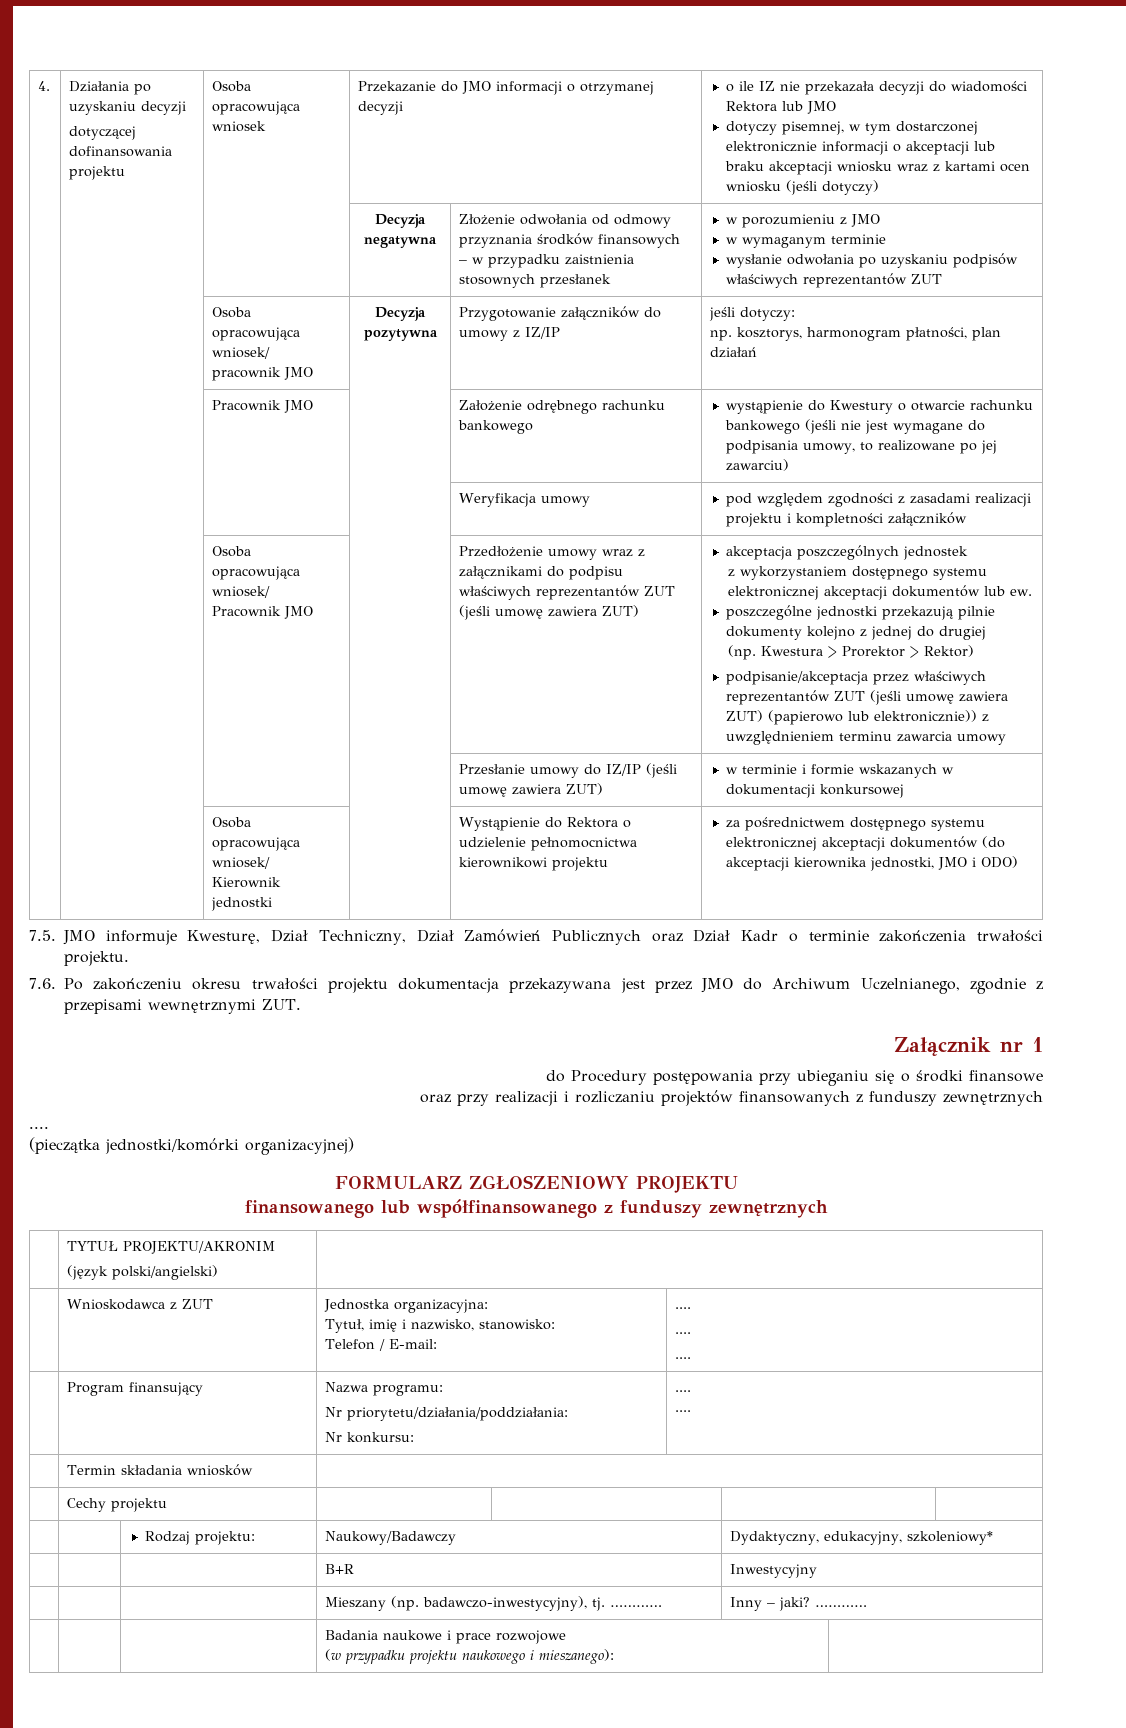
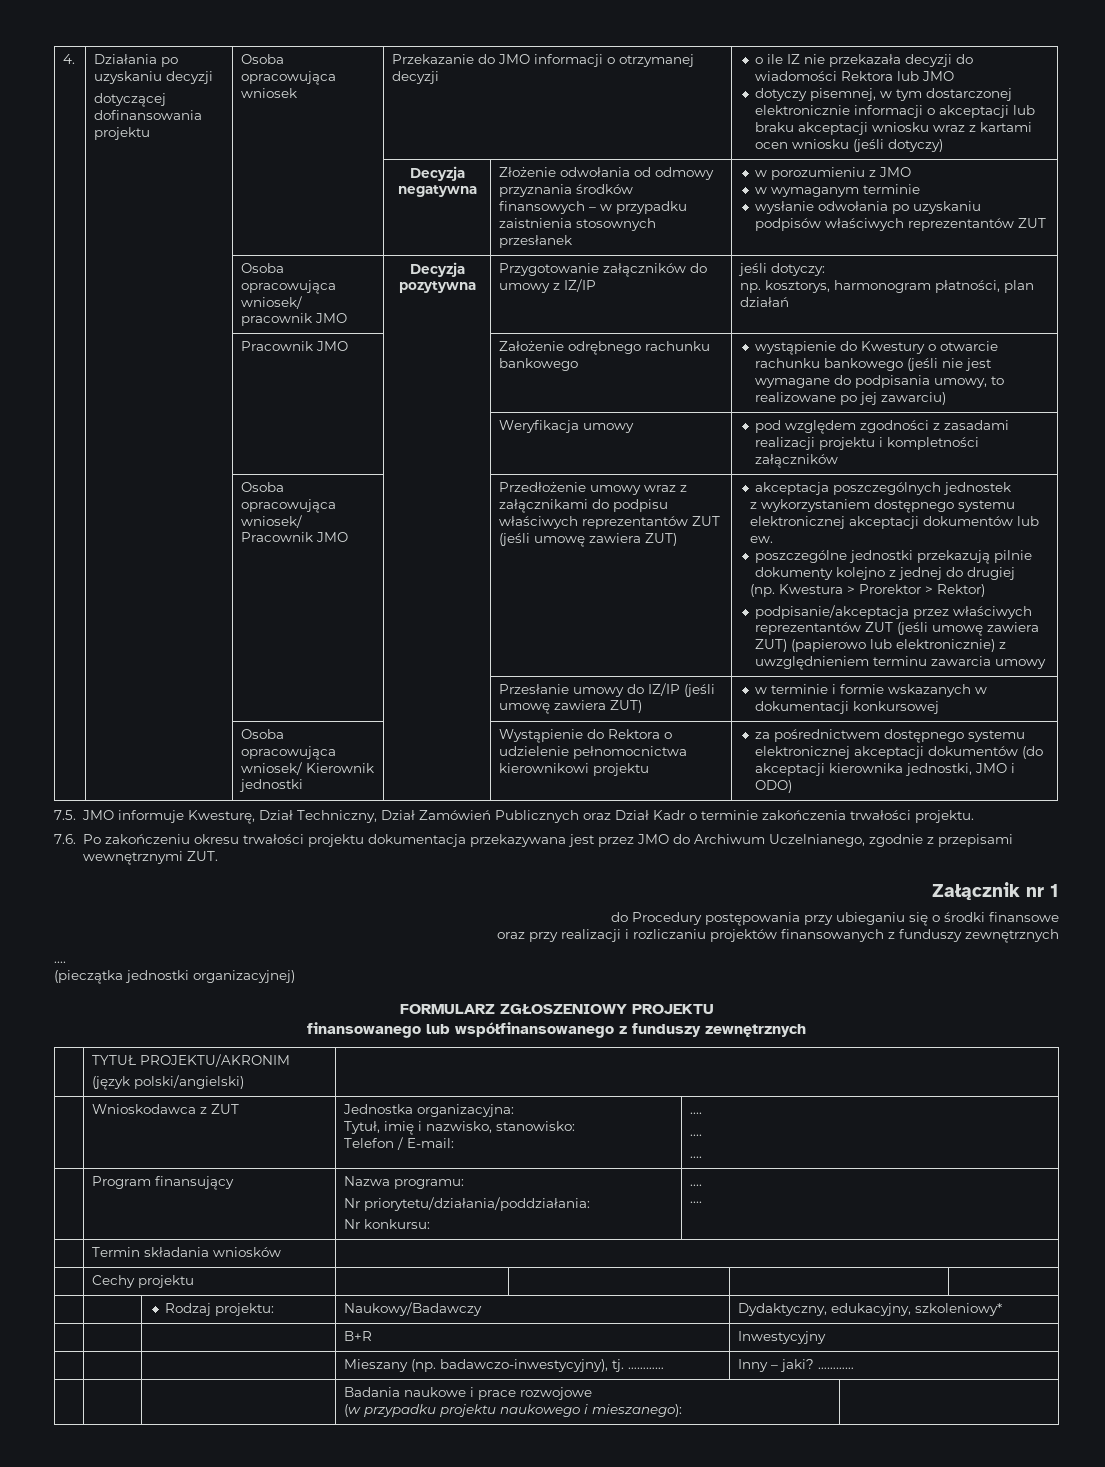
[874,710,978,722] elektronicznie)) -> [896,639,996,652] elektronicznie)
[105,1138,239,1154] jednostki/komórki -> [125,970,189,983] jednostki

